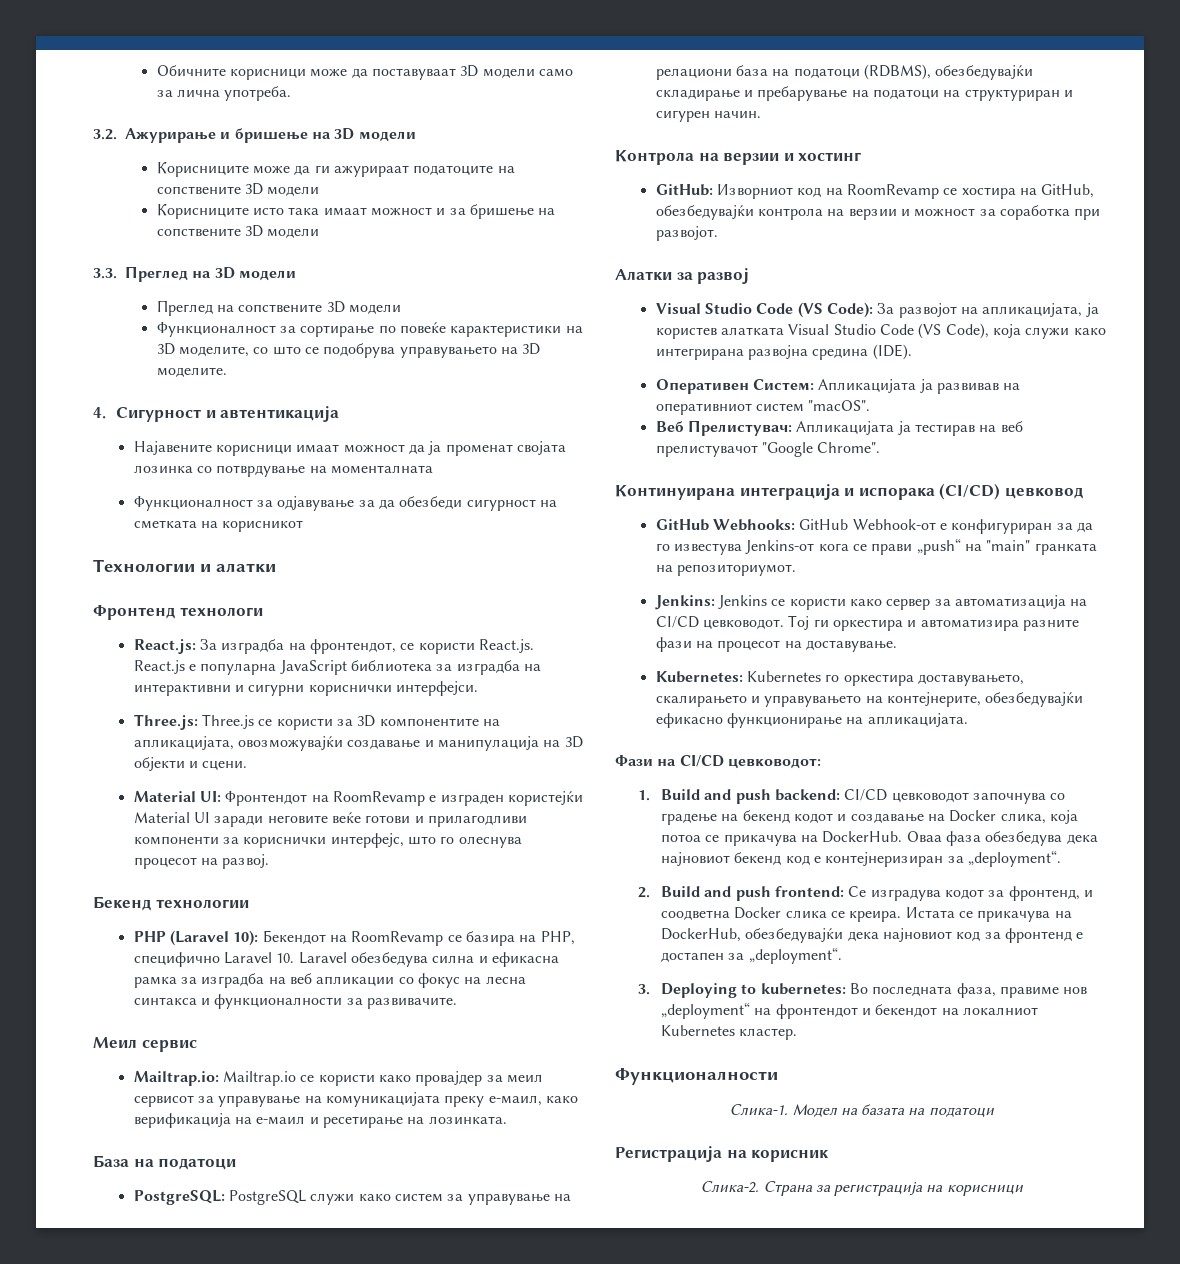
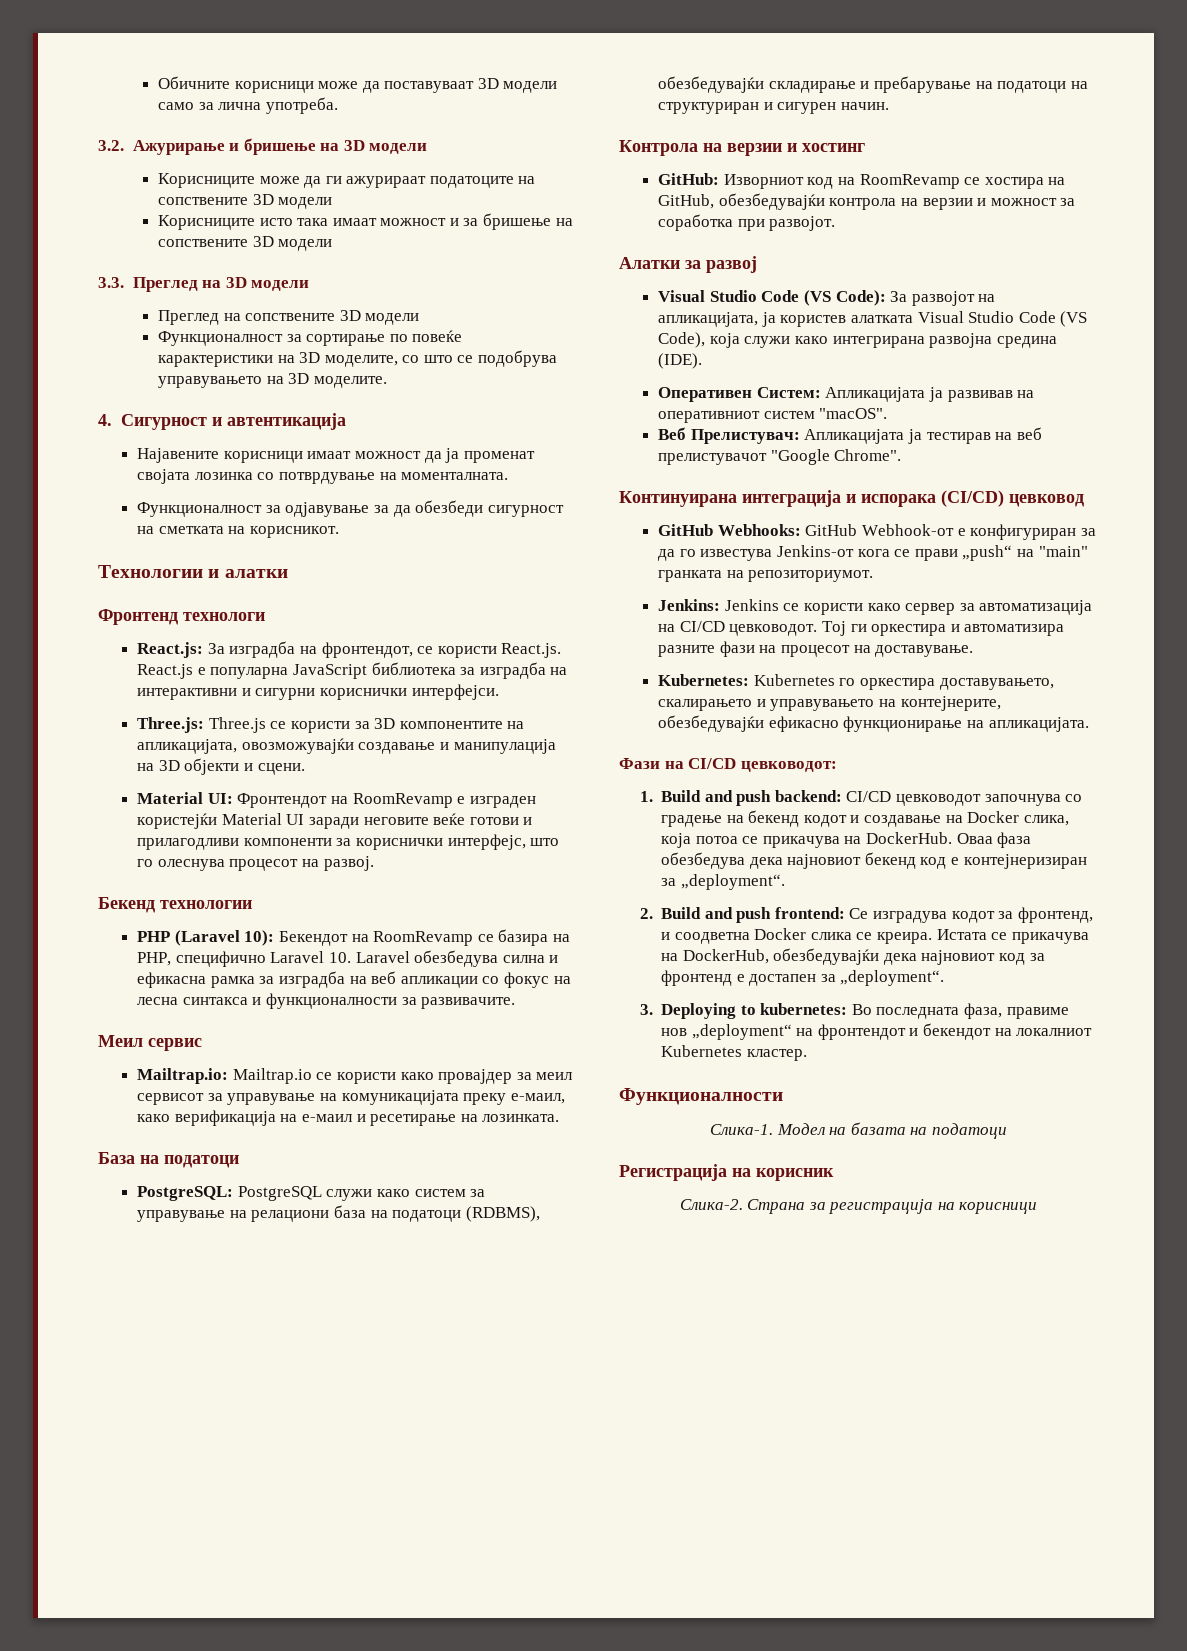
[330,465,433,474] моменталната -> [401,472,509,480] моменталната.
[222,520,304,532] корисникот -> [250,526,340,538] корисникот.

